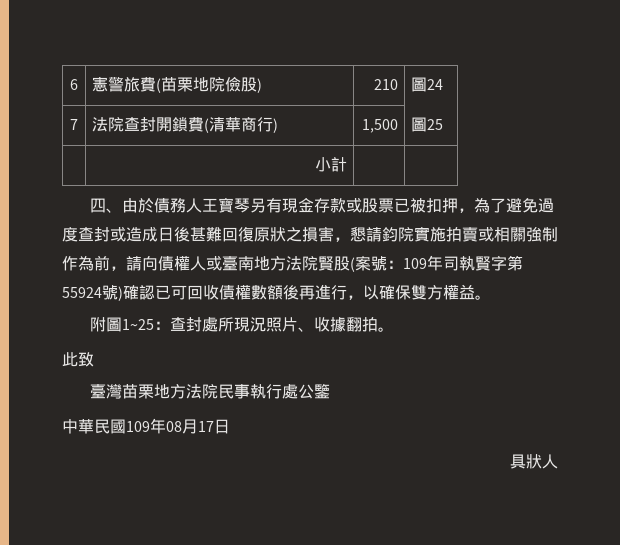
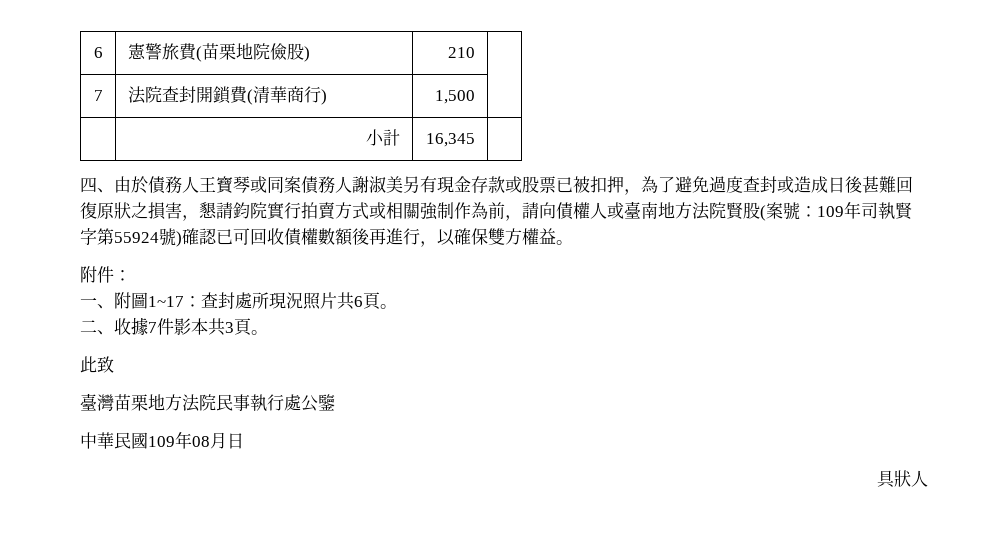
[411,77,444,92] 圖24 -> (476, 52) none
[411,117,444,132] 圖25 -> (476, 97) none
(347, 164) none -> [426,133,476,147] 16,345
(251, 205) none -> [250,176,403,194] 或同案債務人謝淑美
[430,227,478,242] 施拍賣 -> [284,202,369,220] 行拍賣方式
[106,317,155,332] 圖1~25 -> [97,266,131,283] [80,292,184,309] 件： // 一、附圖1~17
[298,317,379,332] 、收據翻拍 -> [337,292,397,310] [80,317,252,336] 共6頁。 // 二、收據7件影本共3頁
[198,421,214,432] 17 -> (227, 440) none

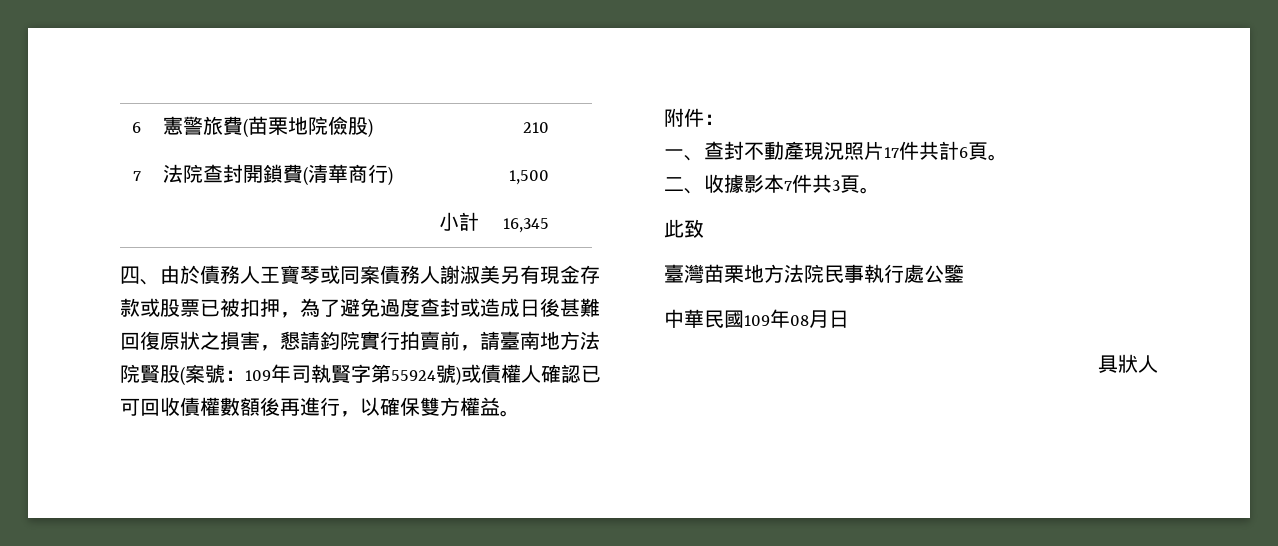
[335,202,624,221] 方式或相關強制作為前，請向債權人或 -> [440,331,500,351] 前，請
(182, 239) none -> [461,364,541,383] 或債權人
[114,292,354,310] 附圖1~17：查封處所現況照片共 -> [704,141,959,160] 查封不動產現況照片17件共計
[148,318,208,335] 7件影本 -> [744,174,812,193] 影本7件

